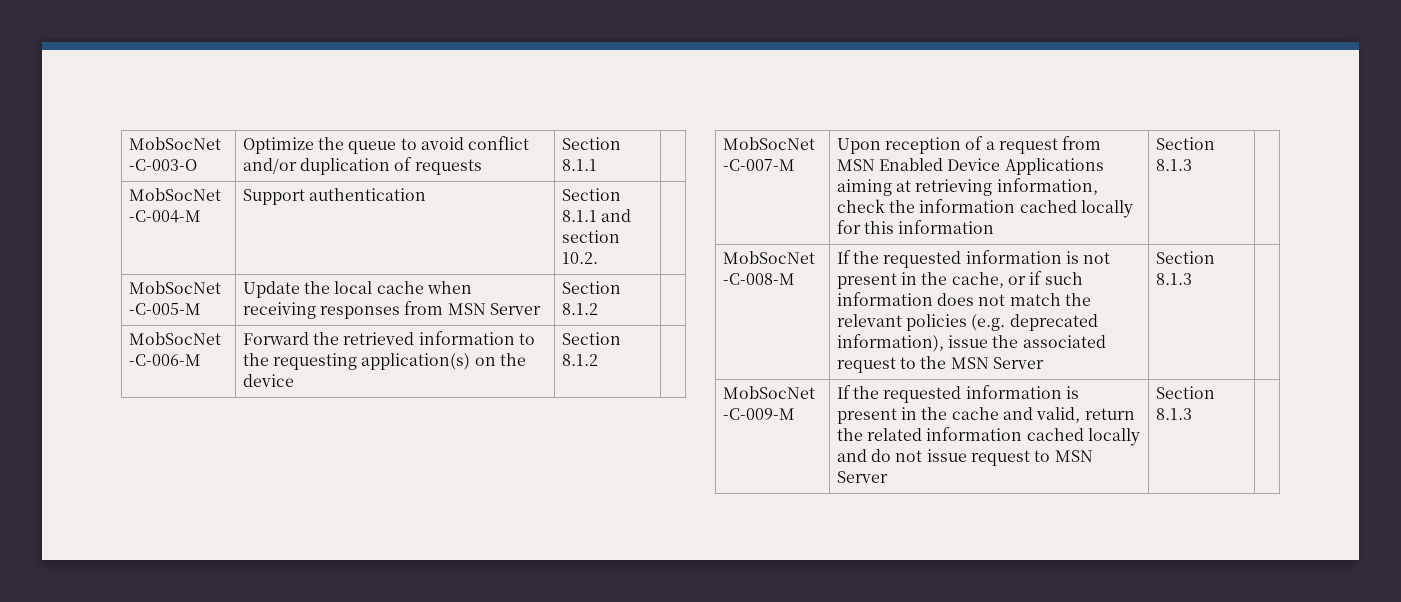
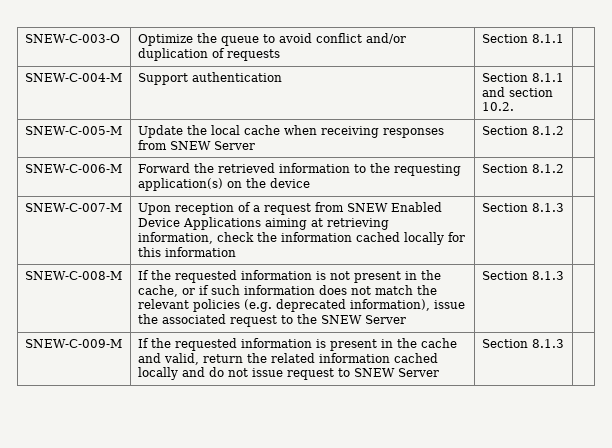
[128,137,221,150] [128,159,197,171] MobSocNet -C-003-O -> [24,34,120,43] SNEW-C-003-O
[128,188,221,201] [128,210,201,223] MobSocNet -C-004-M -> [24,73,122,82] SNEW-C-004-M
[128,281,221,294] [128,303,201,315] MobSocNet -C-005-M -> [24,126,122,135] SNEW-C-005-M
[447,303,486,315] MSN -> [169,141,211,150] SNEW
[128,332,221,345] [128,354,201,366] MobSocNet -C-006-M -> [24,164,122,173] SNEW-C-006-M
[722,137,815,150] [722,159,795,171] MobSocNet -C-007-M -> [24,203,122,212] SNEW-C-007-M
[836,159,875,171] MSN -> [346,203,388,212] SNEW
[722,251,815,264] [722,273,795,285] MobSocNet -C-008-M -> [24,271,122,280] SNEW-C-008-M
[950,357,989,369] MSN -> [320,315,362,324] SNEW
[722,386,815,399] [722,408,795,420] MobSocNet -C-009-M -> [24,339,122,348] SNEW-C-009-M
[1054,450,1093,462] MSN -> [353,368,395,377] SNEW

